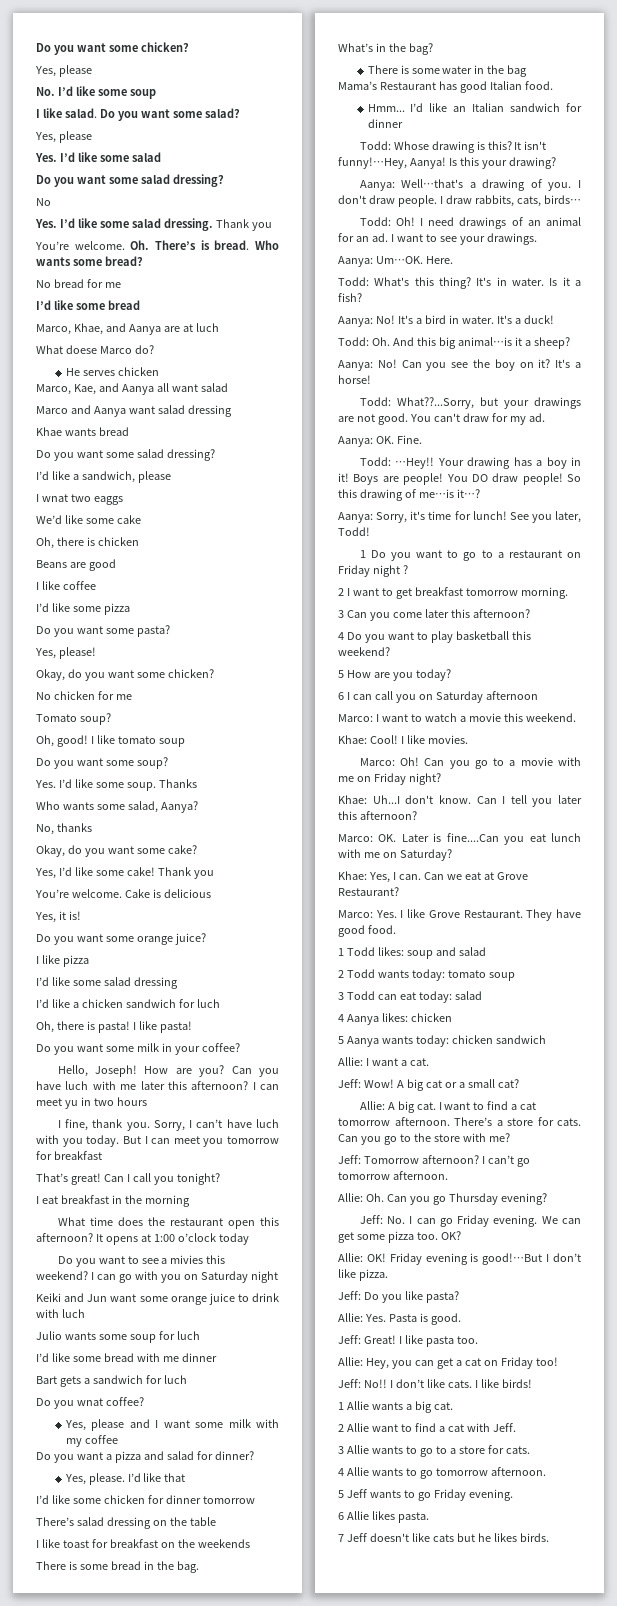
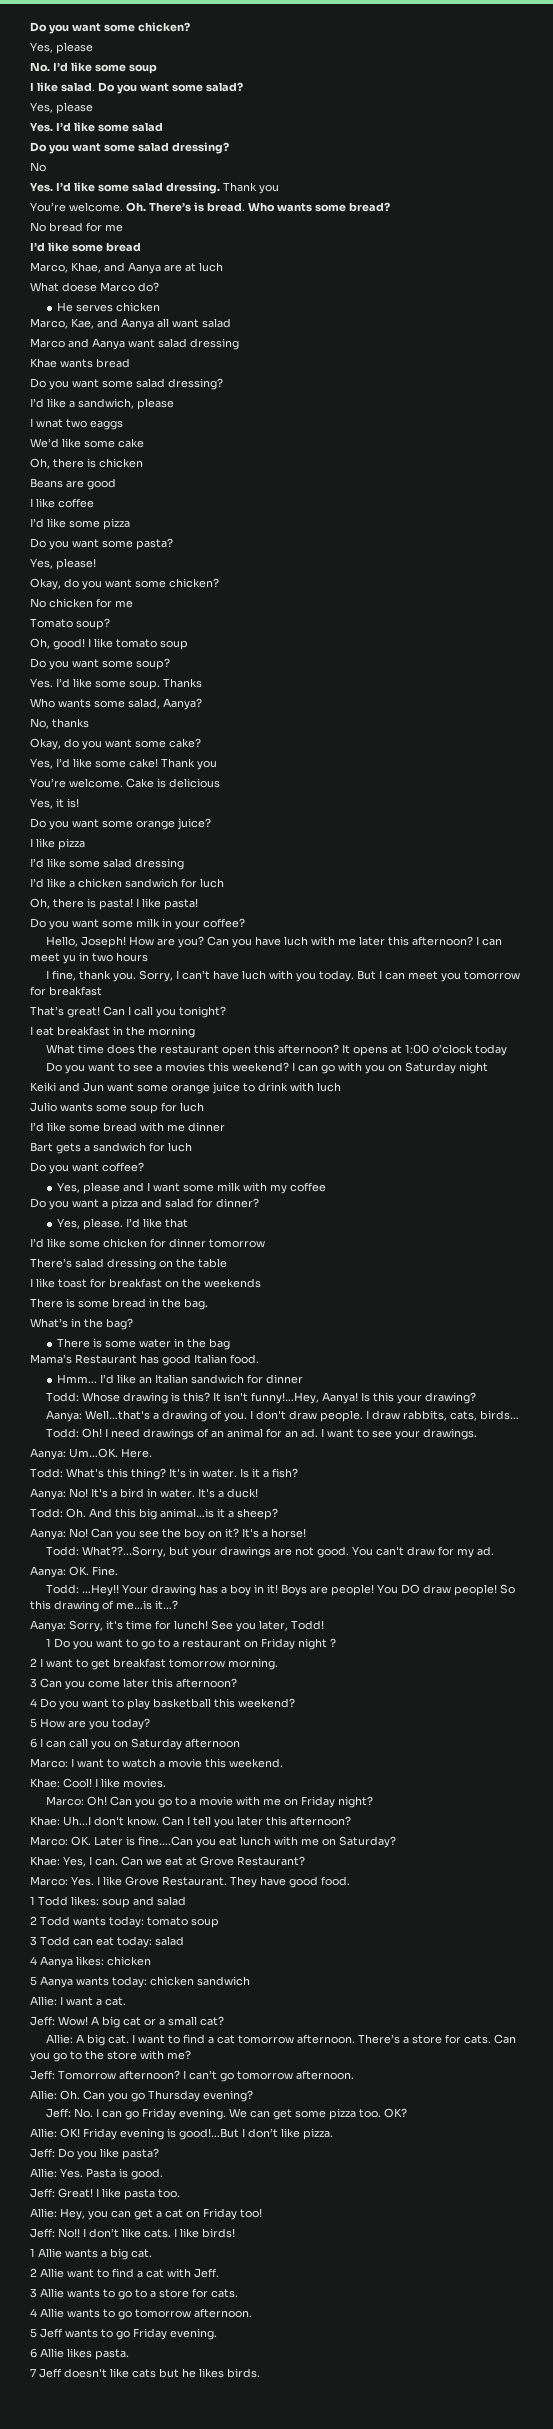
[170,1255,204,1264] mivies -> [164,1062,205,1072] movies
[76,1398,103,1406] wnat -> [72,1163,99,1172] want

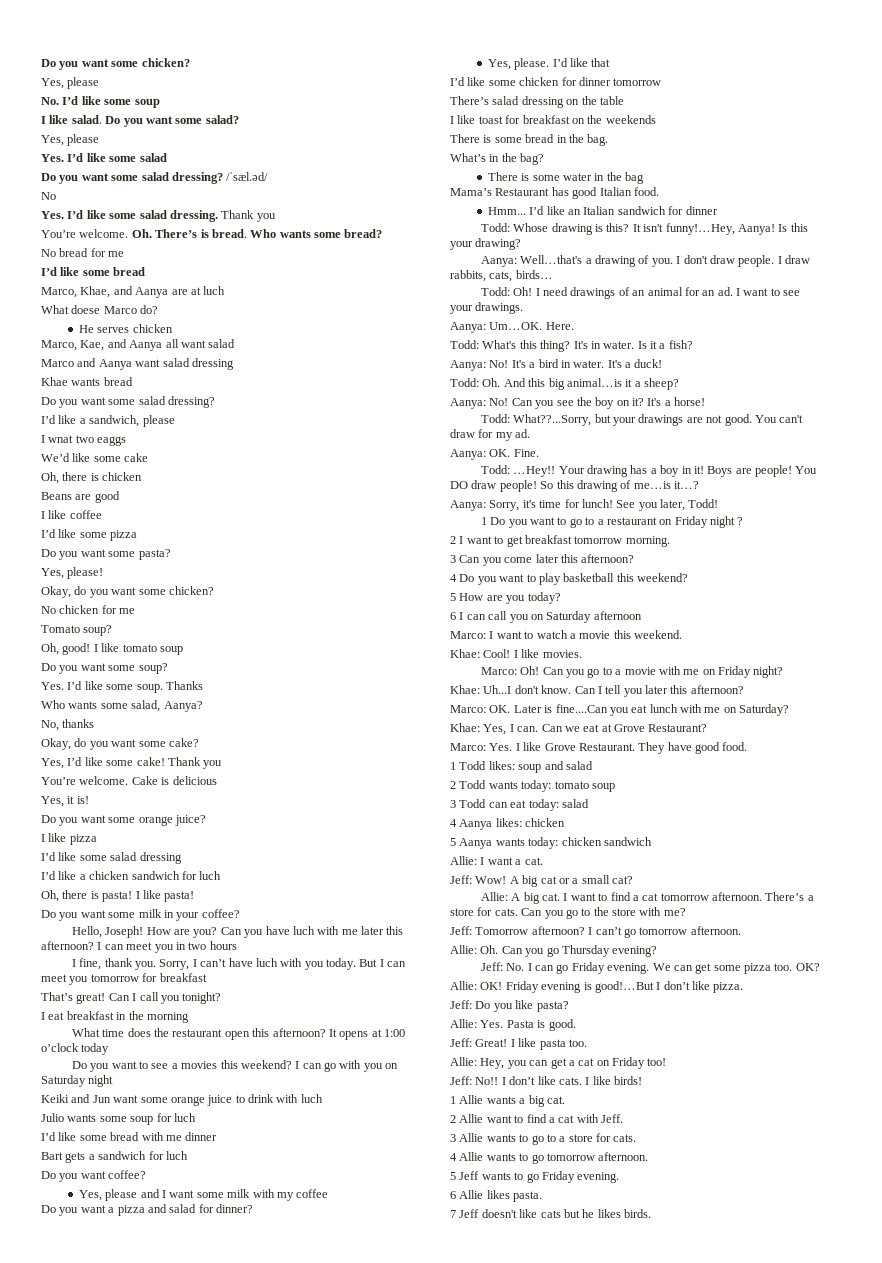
(229, 148) none -> [226,171,269,181] /ˈsæl.əd/
[63,955,76,964] yu -> [154,944,174,953] you

